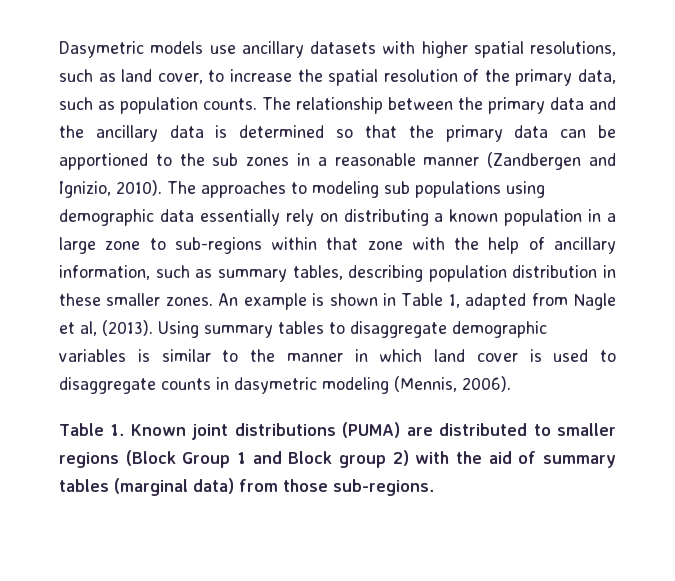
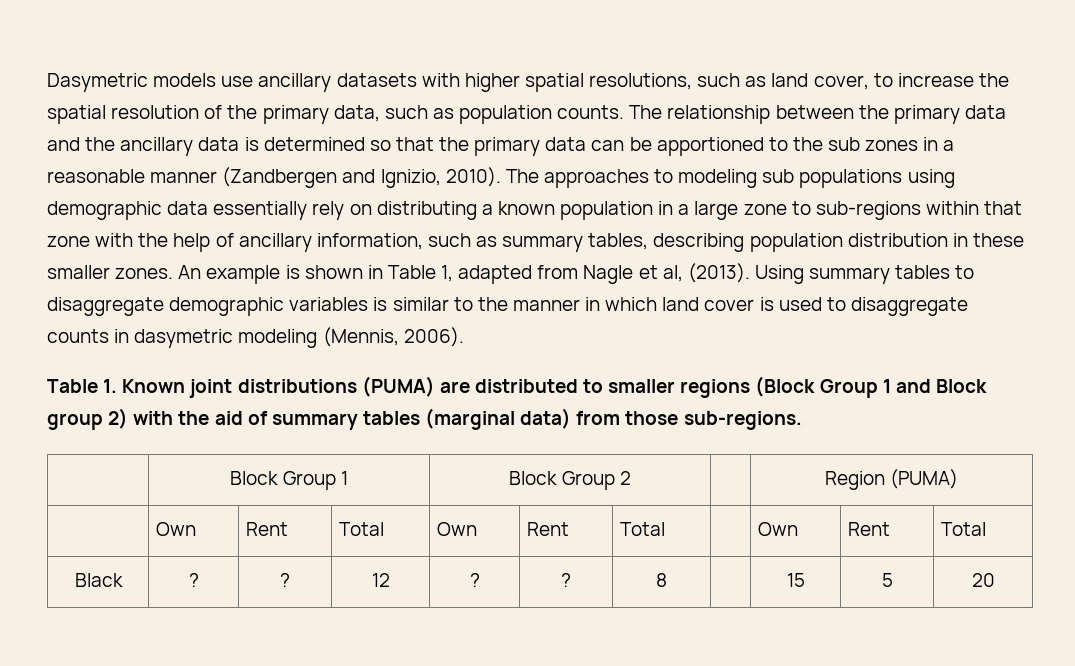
(434, 487) none -> [230,471,348,490] [509,471,631,490] [824,469,959,490] [155,522,196,536] [245,522,288,536] [338,522,384,536] [436,522,477,536] [526,522,569,536] [619,522,665,536] [757,522,798,536] [847,522,890,536] [940,522,986,536] [74,573,123,587] [188,573,199,587] [280,573,290,587] [371,573,390,587] [469,573,480,587] [561,573,571,587] [656,573,667,587] [786,573,805,587] [881,573,893,587] [971,573,995,587] // | Block Group 1 | Block Group 2 | | Region (PUMA) // | Own | Rent | Total | Own | Rent | Total | | Own | Rent | Total // Black | ? | ? | 12 | ? | ? | 8 | | 15 | 5 | 20

